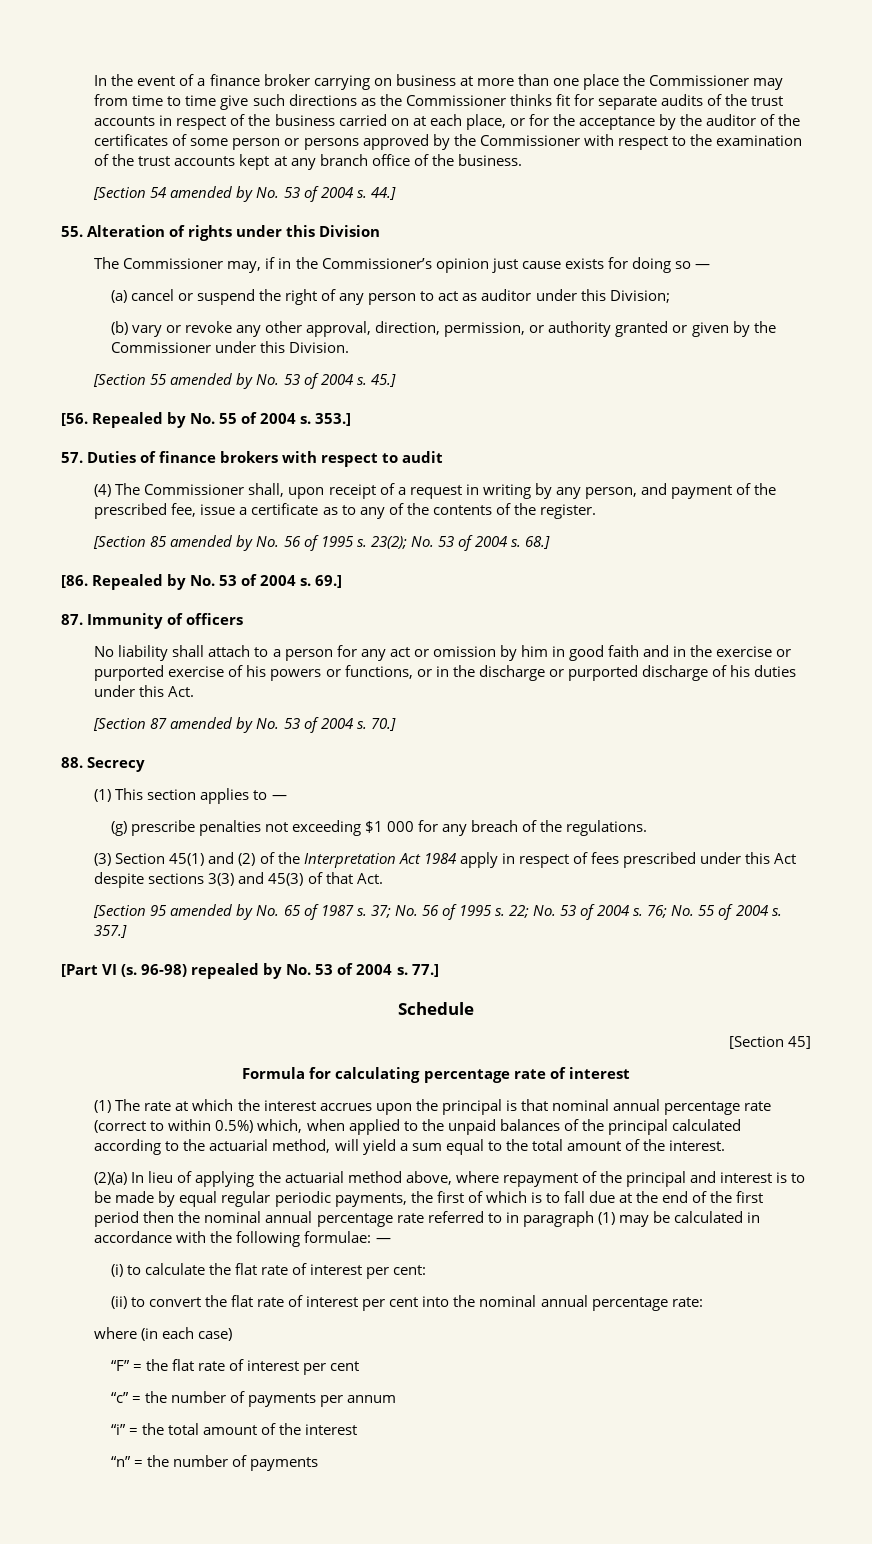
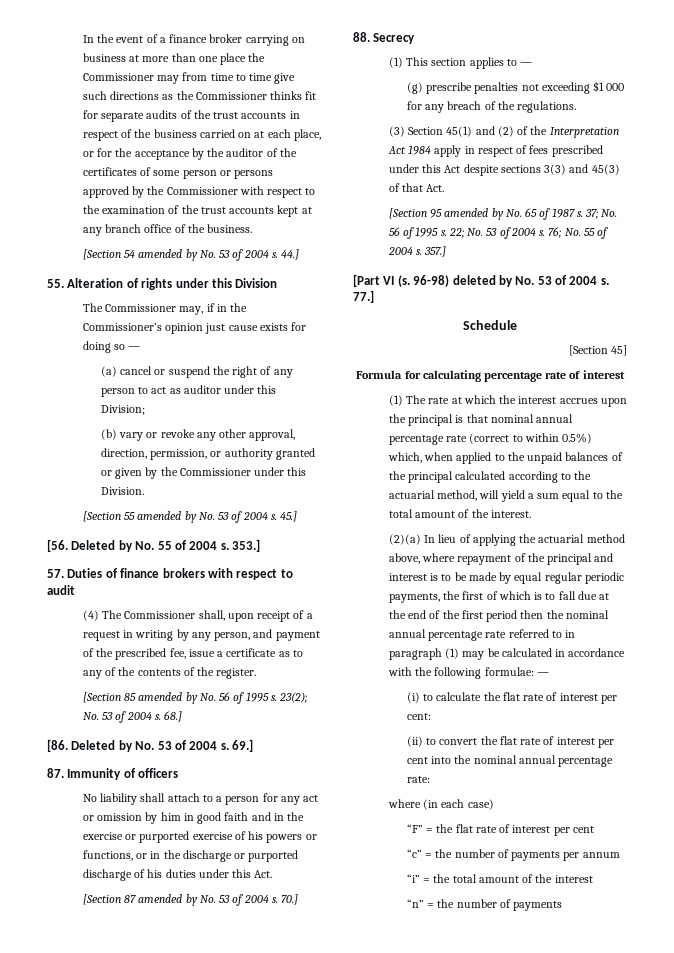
[92,412,164,428] Repealed -> [71,540,116,550] Deleted
[92,574,164,590] Repealed -> [71,740,116,750] Deleted
[191,963,260,979] repealed -> [452,275,496,285] deleted

